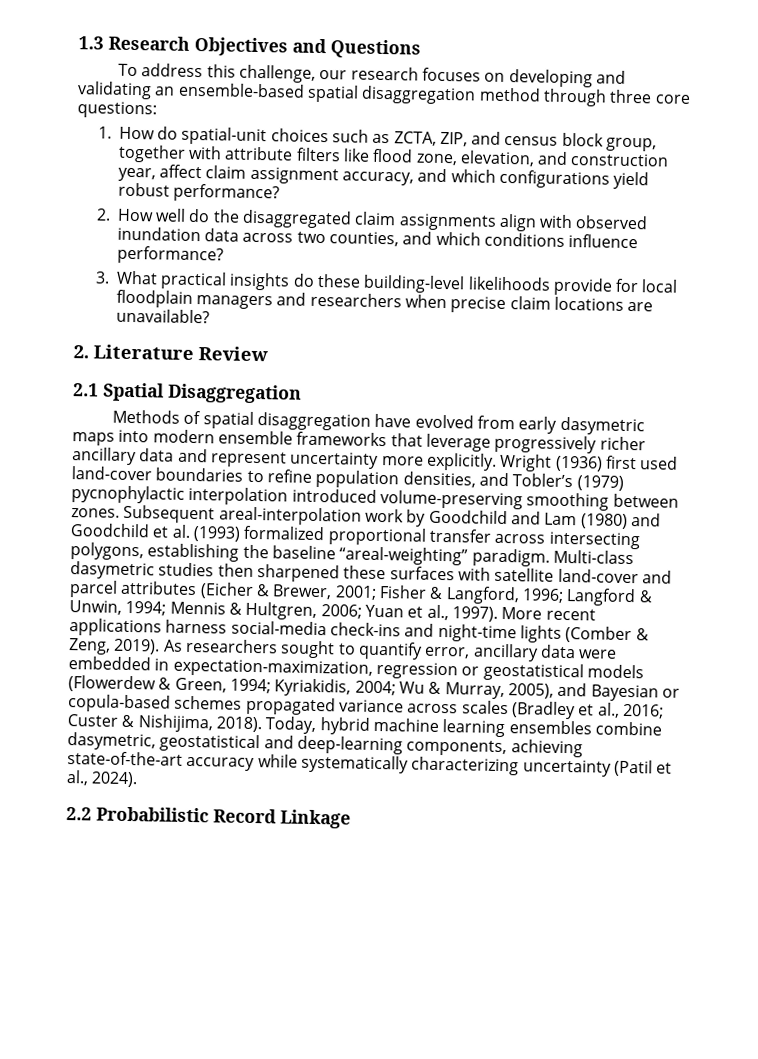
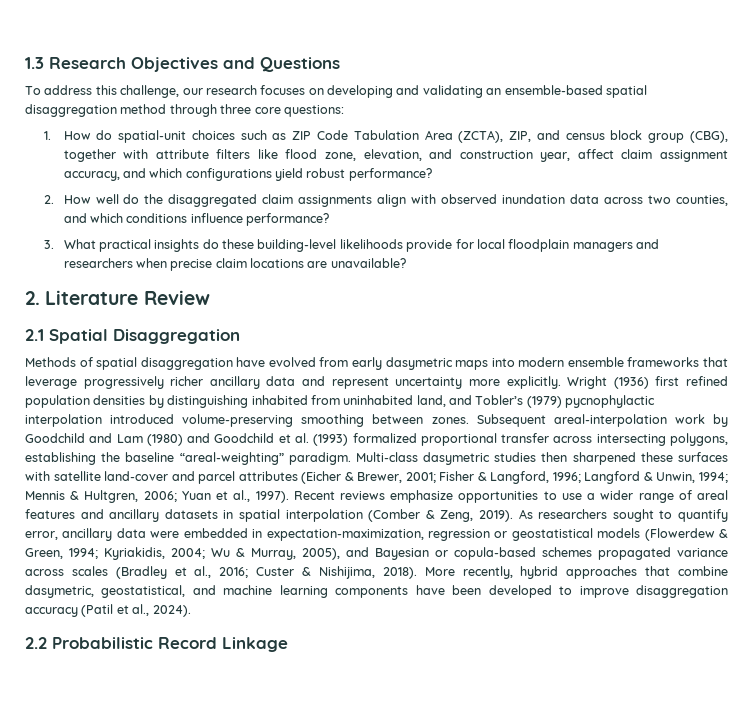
[393,131,437,146] ZCTA, -> [292,130,504,143] ZIP Code Tabulation Area (ZCTA),
[606,137,658,152] group, -> [648,131,729,143] group (CBG),
[640,456,679,470] [71,466,476,489] used land-cover boundaries to refine population densities, -> [686,376,729,386] [25,395,446,408] refined population densities by distinguishing inhabited from uninhabited land,
[501,606,596,621] [69,618,562,643] More recent applications harness social-media check-ins and night-time lights -> [293,490,728,503] [25,509,363,522] Recent reviews emphasize opportunities to use a wider range of areal features and ancillary datasets in spatial interpolation
[265,716,662,738] [67,732,583,758] [67,751,612,777] Today, hybrid machine learning ensembles combine dasymetric, geostatistical and deep-learning components, achieving state-of-the-art accuracy while systematically characterizing uncertainty -> [424,566,729,579] [25,585,729,598] [25,607,78,617] More recently, hybrid approaches that combine dasymetric, geostatistical, and machine learning components have been developed to improve disaggregation accuracy

